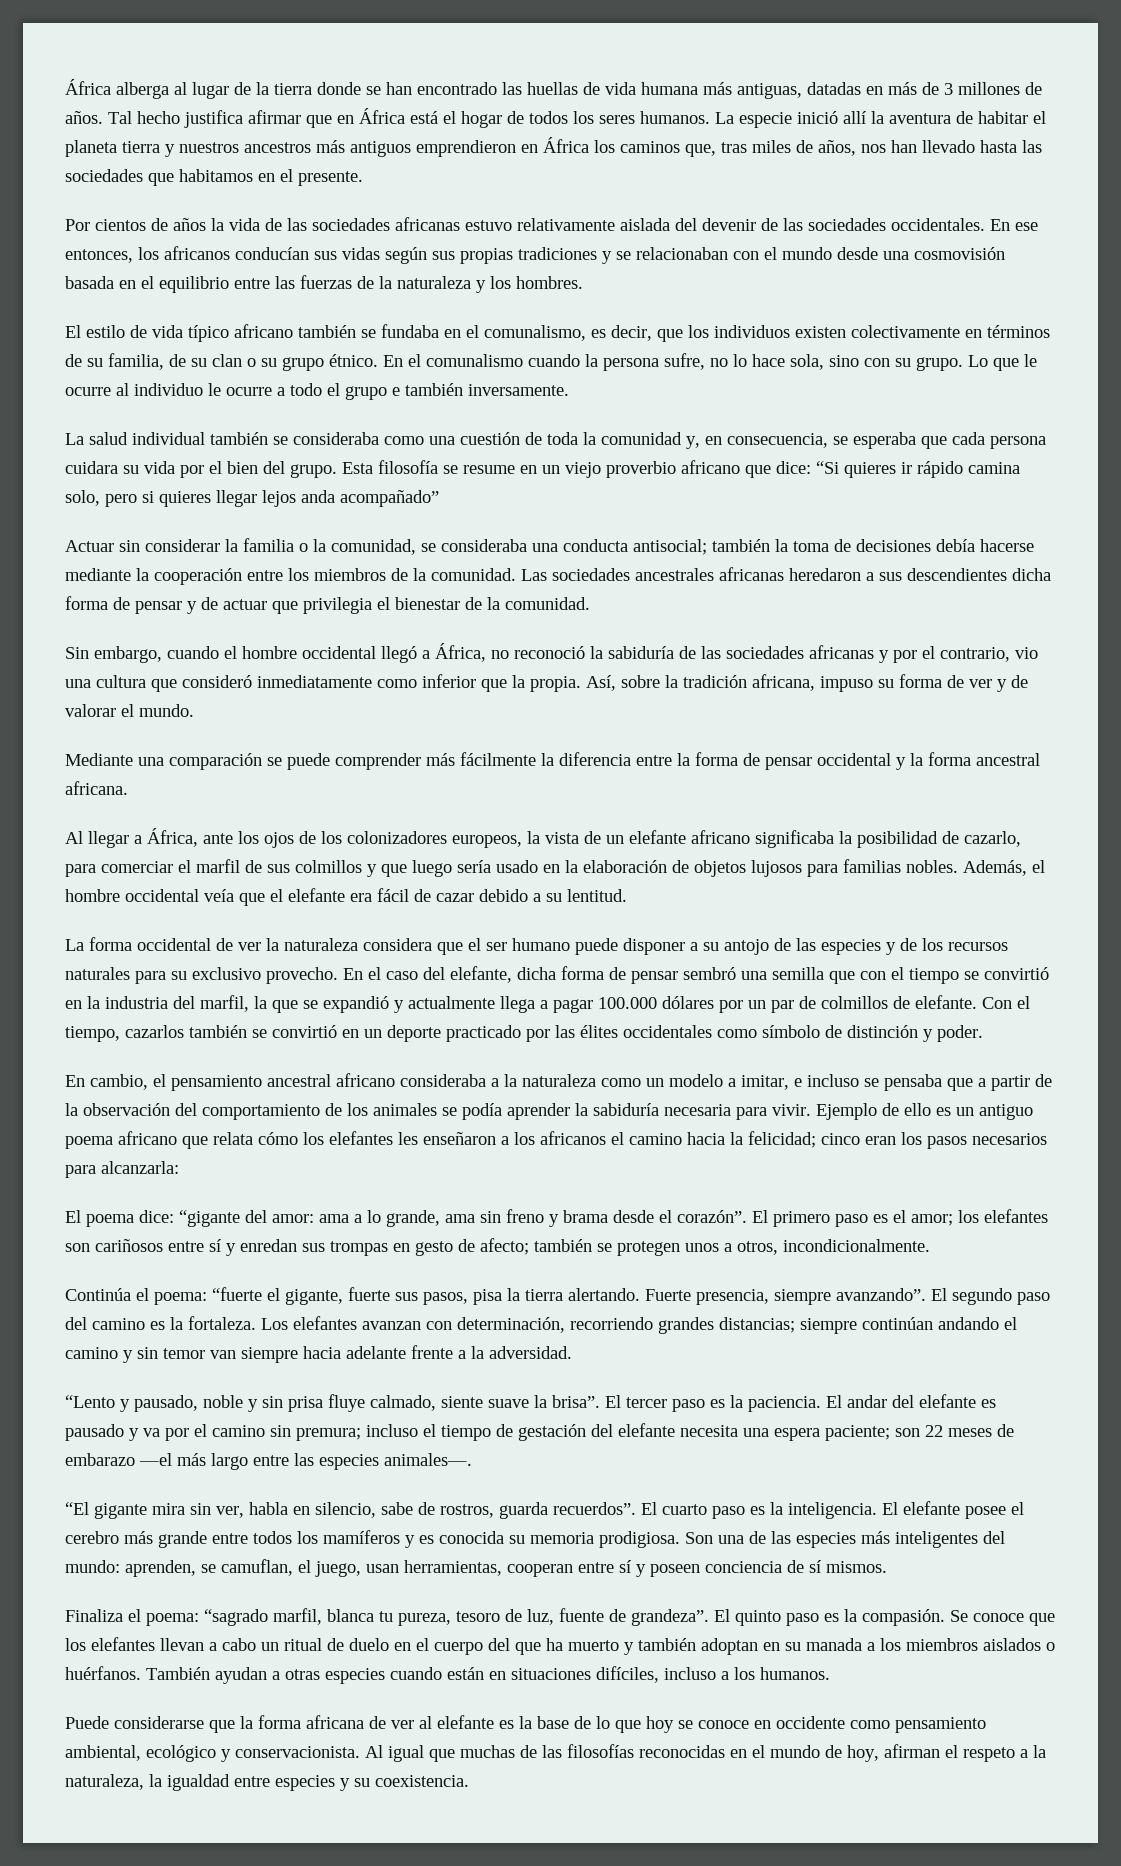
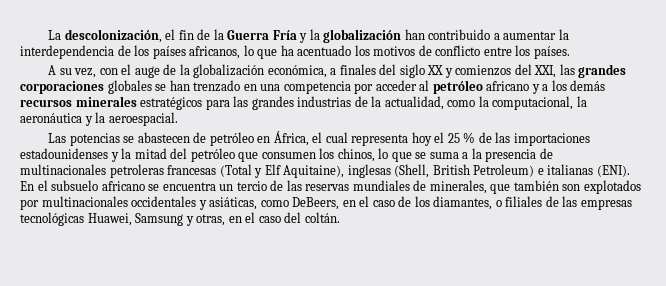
[65,79,1042,99] [65,108,1046,128] [65,137,1042,157] [65,169,363,186] [65,217,1038,231] [65,246,1005,264] [65,275,583,293] [65,324,1050,342] [65,353,1037,371] [65,383,569,400] [65,432,1046,449] [65,460,1020,478] [65,490,439,507] [65,538,1034,555] [65,567,1051,585] [65,596,590,614] [65,643,1038,663] [65,674,1028,692] [65,704,194,717] [65,752,1040,770] [65,781,128,795] [65,828,1021,848] [65,859,1045,877] [65,888,627,906] [65,937,1008,955] [65,966,1049,984] [65,995,1030,1013] [65,1025,983,1042] [65,1073,1052,1091] [65,1103,1033,1120] [65,1131,1047,1149] [65,1161,179,1178] [65,1209,1048,1227] [65,1238,930,1256] [65,1287,1050,1305] [65,1316,1017,1334] [65,1345,572,1363] [65,1394,996,1412] [65,1423,1014,1441] [65,1453,472,1470] [65,1501,1024,1519] [65,1530,1005,1548] [65,1559,887,1577] [65,1608,1055,1626] [65,1637,1055,1655] [65,1666,830,1684] [65,1715,986,1733] [65,1744,1046,1762] [65,1774,469,1791] África alberga al lugar de la tierra donde se han encontrado las huellas de vida humana más antiguas, datadas en más de 3 millones de años. Tal hecho justifica afirmar que en África está el hogar de todos los seres humanos. La especie inició allí la aventura de habitar el planeta tierra y nuestros ancestros más antiguos emprendieron en África los caminos que, tras miles de años, nos han llevado hasta las sociedades que habitamos en el presente. // Por cientos de años la vida de las sociedades africanas estuvo relativamente aislada del devenir de las sociedades occidentales. En ese entonces, los africanos conducían sus vidas según sus propias tradiciones y se relacionaban con el mundo desde una cosmovisión basada en el equilibrio entre las fuerzas de la naturaleza y los hombres. // El estilo de vida típico africano también se fundaba en el comunalismo, es decir, que los individuos existen colectivamente en términos de su familia, de su clan o su grupo étnico. En el comunalismo cuando la persona sufre, no lo hace sola, sino con su grupo. Lo que le ocurre al individuo le ocurre a todo el grupo e también inversamente. // La salud individual también se consideraba como una cuestión de toda la comunidad y, en consecuencia, se esperaba que cada persona cuidara su vida por el bien del grupo. Esta filosofía se resume en un viejo proverbio africano que dice: “Si quieres ir rápido camina solo, pero si quieres llegar lejos anda acompañado” // Actuar sin considerar la familia o la comunidad, se consideraba una conducta antisocial; también la toma de decisiones debía hacerse mediante la cooperación entre los miembros de la comunidad. Las sociedades ancestrales africanas heredaron a sus descendientes dicha forma de pensar y de actuar que privilegia el bienestar de la comunidad. // Sin embargo, cuando el hombre occidental llegó a África, no reconoció la sabiduría de las sociedades africanas y por el contrario, vio una cultura que consideró inmediatamente como inferior que la propia. Así, sobre la tradición africana, impuso su forma de ver y de valorar el mundo. // Mediante una comparación se puede comprender más fácilmente la diferencia entre la forma de pensar occidental y la forma ancestral africana. // Al llegar a África, ante los ojos de los colonizadores europeos, la vista de un elefante africano significaba la posibilidad de cazarlo, para comerciar el marfil de sus colmillos y que luego sería usado en la elaboración de objetos lujosos para familias nobles. Además, el hombre occidental veía que el elefante era fácil de cazar debido a su lentitud. // La forma occidental de ver la naturaleza considera que el ser humano puede disponer a su antojo de las especies y de los recursos naturales para su exclusivo provecho. En el caso del elefante, dicha forma de pensar sembró una semilla que con el tiempo se convirtió en la industria del marfil, la que se expandió y actualmente llega a pagar 100.000 dólares por un par de colmillos de elefante. Con el tiempo, cazarlos también se convirtió en un deporte practicado por las élites occidentales como símbolo de distinción y poder. // En cambio, el pensamiento ancestral africano consideraba a la naturaleza como un modelo a imitar, e incluso se pensaba que a partir de la observación del comportamiento de los animales se podía aprender la sabiduría necesaria para vivir. Ejemplo de ello es un antiguo poema africano que relata cómo los elefantes les enseñaron a los africanos el camino hacia la felicidad; cinco eran los pasos necesarios para alcanzarla: // El poema dice: “gigante del amor: ama a lo grande, ama sin freno y brama desde el corazón”. El primero paso es el amor; los elefantes son cariñosos entre sí y enredan sus trompas en gesto de afecto; también se protegen unos a otros, incondicionalmente. // Continúa el poema: “fuerte el gigante, fuerte sus pasos, pisa la tierra alertando. Fuerte presencia, siempre avanzando”. El segundo paso del camino es la fortaleza. Los elefantes avanzan con determinación, recorriendo grandes distancias; siempre continúan andando el camino y sin temor van siempre hacia adelante frente a la adversidad. // “Lento y pausado, noble y sin prisa fluye calmado, siente suave la brisa”. El tercer paso es la paciencia. El andar del elefante es pausado y va por el camino sin premura; incluso el tiempo de gestación del elefante necesita una espera paciente; son 22 meses de embarazo —el más largo entre las especies animales—. // “El gigante mira sin ver, habla en silencio, sabe de rostros, guarda recuerdos”. El cuarto paso es la inteligencia. El elefante posee el cerebro más grande entre todos los mamíferos y es conocida su memoria prodigiosa. Son una de las especies más inteligentes del mundo: aprenden, se camuflan, el juego, usan herramientas, cooperan entre sí y poseen conciencia de sí mismos. // Finaliza el poema: “sagrado marfil, blanca tu pureza, tesoro de luz, fuente de grandeza”. El quinto paso es la compasión. Se conoce que los elefantes llevan a cabo un ritual de duelo en el cuerpo del que ha muerto y también adoptan en su manada a los miembros aislados o huérfanos. También ayudan a otras especies cuando están en situaciones difíciles, incluso a los humanos. // Puede considerarse que la forma africana de ver al elefante es la base de lo que hoy se conoce en occidente como pensamiento ambiental, ecológico y conservacionista. Al igual que muchas de las filosofías reconocidas en el mundo de hoy, afirman el respeto a la naturaleza, la igualdad entre especies y su coexistencia. -> [48,29,569,43] [20,45,570,59] [48,64,627,78] [20,80,606,94] [20,96,587,110] [20,112,178,126] [48,131,590,146] [20,148,553,162] [20,164,630,178] [20,180,641,194] [20,196,632,210] [20,212,340,226] La descolonización, el fin de la Guerra Fría y la globalización han contribuido a aumentar la interdependencia de los países africanos, lo que ha acentuado los motivos de conflicto entre los países. // A su vez, con el auge de la globalización económica, a finales del siglo XX y comienzos del XXI, las grandes corporaciones globales se han trenzado en una competencia por acceder al petróleo africano y a los demás recursos minerales estratégicos para las grandes industrias de la actualidad, como la computacional, la aeronáutica y la aeroespacial. // Las potencias se abastecen de petróleo en África, el cual representa hoy el 25 % de las importaciones estadounidenses y la mitad del petróleo que consumen los chinos, lo que se suma a la presencia de multinacionales petroleras francesas (Total y Elf Aquitaine), inglesas (Shell, British Petroleum) e italianas (ENI). En el subsuelo africano se encuentra un tercio de las reservas mundiales de minerales, que también son explotados por multinacionales occidentales y asiáticas, como DeBeers, en el caso de los diamantes, o filiales de las empresas tecnológicas Huawei, Samsung y otras, en el caso del coltán.

